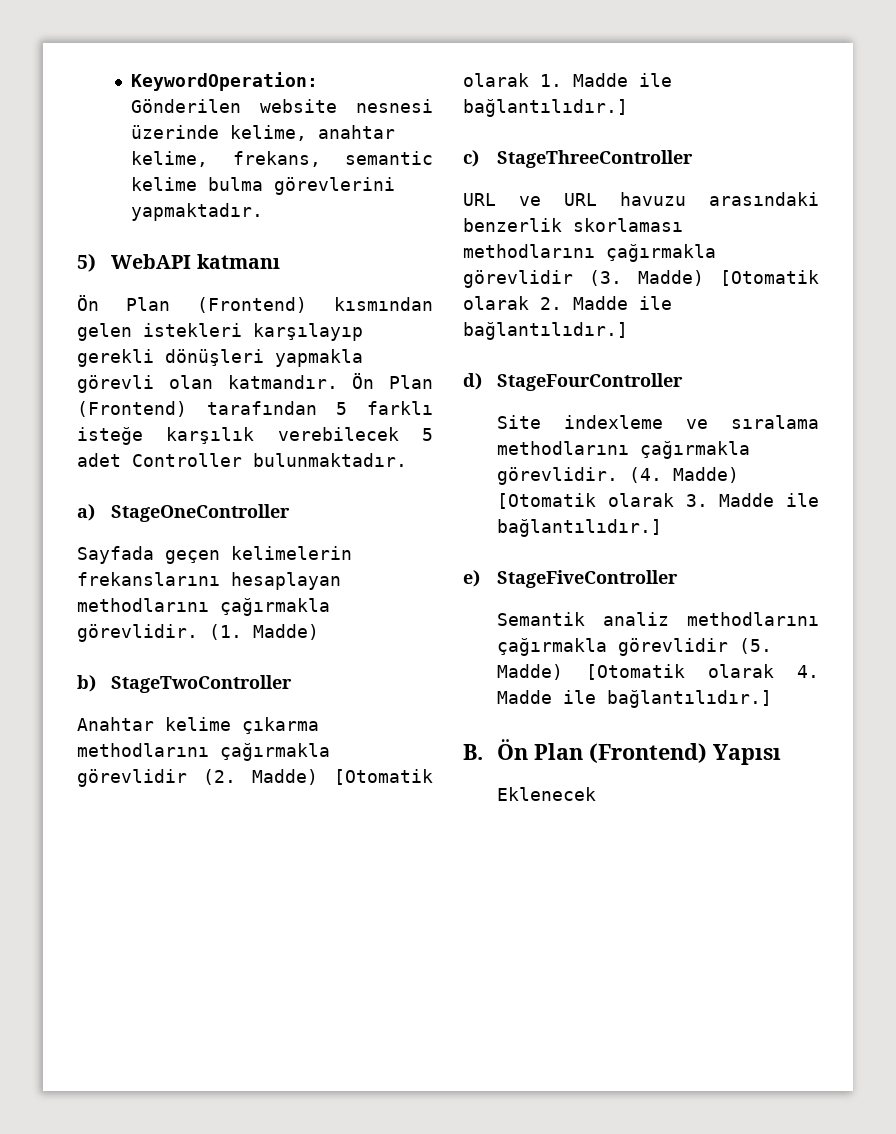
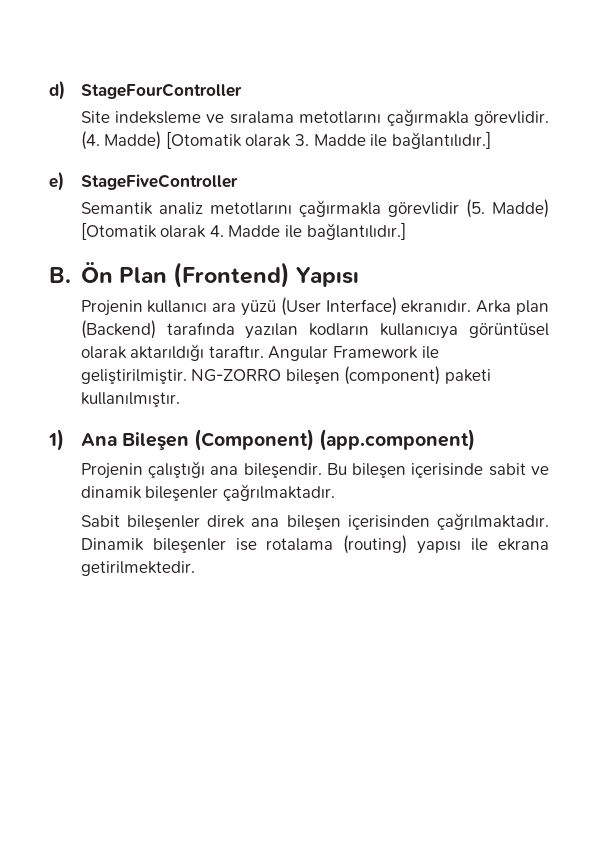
[131,72,319,91] [131,99,433,113] [131,125,396,141] [131,151,433,167] [131,177,396,195] [131,203,264,221] [77,253,280,272] [77,295,433,313] [77,323,363,341] [77,349,363,367] [77,373,433,393] [77,401,433,417] [77,427,433,445] [77,453,407,467] [77,504,291,522] [77,546,352,564] [77,572,341,590] [77,598,330,616] [77,624,319,642] [77,675,293,693] [77,717,319,734] [77,743,330,761] [77,769,433,787] [463,73,672,87] [463,99,628,117] [463,150,694,168] [463,192,819,206] [463,218,683,232] [463,244,716,262] [463,270,819,288] [463,296,672,310] [463,322,628,340] KeywordOperation: Gönderilen website nesnesi üzerinde kelime, anahtar kelime, frekans, semantic kelime bulma görevlerini yapmaktadır. // 5) WebAPI katmanı // Ön Plan (Frontend) kısmından gelen istekleri karşılayıp gerekli dönüşleri yapmakla görevli olan katmandır. Ön Plan (Frontend) tarafından 5 farklı isteğe karşılık verebilecek 5 adet Controller bulunmaktadır. // a) StageOneController // Sayfada geçen kelimelerin frekanslarını hesaplayan methodlarını çağırmakla görevlidir. (1. Madde) // b) StageTwoController // Anahtar kelime çıkarma methodlarını çağırmakla görevlidir (2. Madde) [Otomatik olarak 1. Madde ile bağlantılıdır.] // c) StageThreeController // URL ve URL havuzu arasındaki benzerlik skorlaması methodlarını çağırmakla görevlidir (3. Madde) [Otomatik olarak 2. Madde ile bağlantılıdır.] // -> (49, 90) none
[564,415,664,429] indexleme -> [115,111,202,124] indeksleme
[497,441,630,455] methodlarını -> [299,111,382,124] metotlarını
[687,612,819,626] methodlarını -> [209,202,292,215] metotlarını
[497,787,597,801] Eklenecek -> [80,297,549,316] [80,320,549,339] [80,344,439,361] [80,366,492,385] [80,392,180,407] [48,429,476,451] [80,461,549,479] [80,484,335,501] [80,513,549,530] [80,535,549,554] [80,561,195,576] Projenin kullanıcı ara yüzü (User Interface) ekranıdır. Arka plan (Backend) tarafında yazılan kodların kullanıcıya görüntüsel olarak aktarıldığı taraftır. Angular Framework ile geliştirilmiştir. NG-ZORRO bileşen (component) paketi kullanılmıştır. // 1) Ana Bileşen (Component) (app.component) // Projenin çalıştığı ana bileşendir. Bu bileşen içerisinde sabit ve dinamik bileşenler çağrılmaktadır. // Sabit bileşenler direk ana bileşen içerisinden çağrılmaktadır. Dinamik bileşenler ise rotalama (routing) yapısı ile ekrana getirilmektedir.

